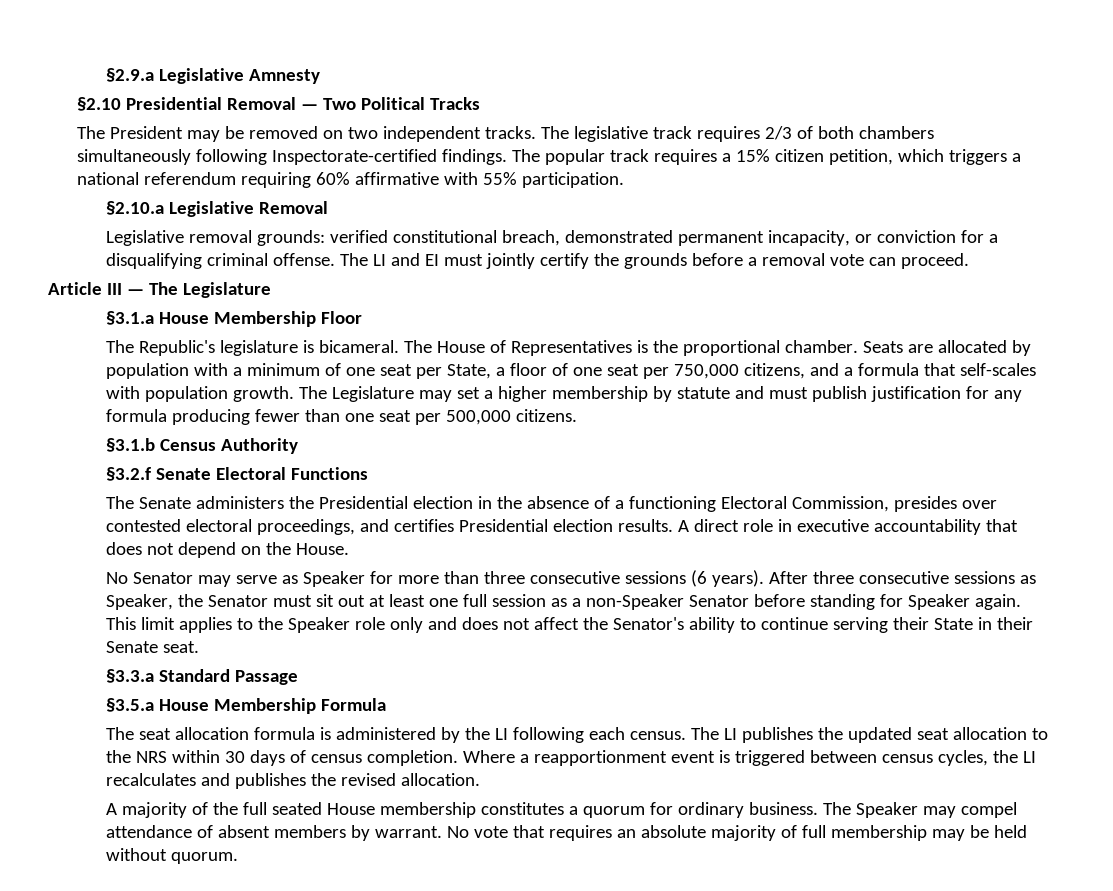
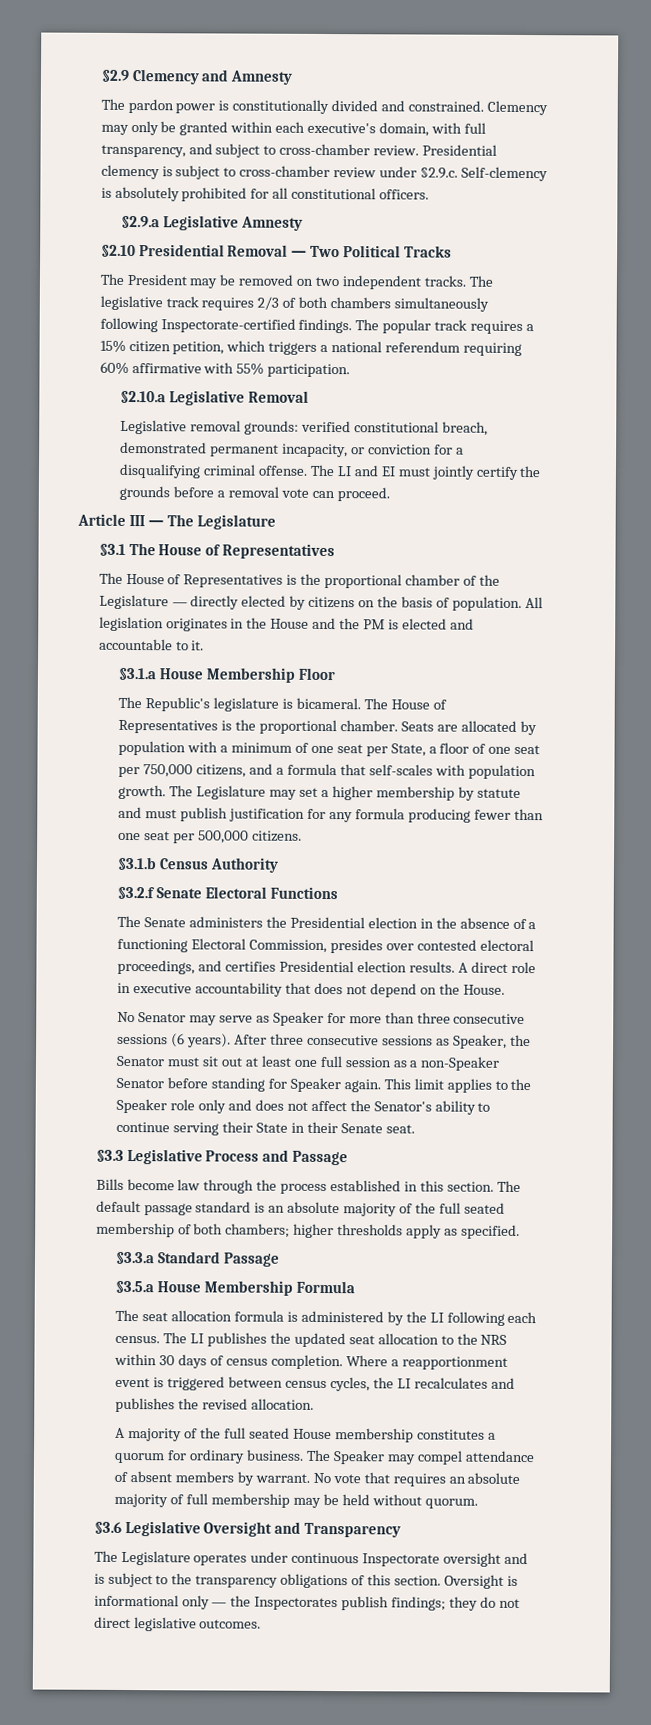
(106, 75) none -> [100,69,294,85] [100,98,548,116] [100,121,486,137] [100,143,498,158] [100,164,548,182] [100,186,430,202] §2.9 Clemency and Amnesty // The pardon power is constitutionally divided and constrained. Clemency may only be granted within each executive's domain, with full transparency, and subject to cross-chamber review. Presidential clemency is subject to cross-chamber review under §2.9.c. Self-clemency is absolutely prohibited for all constitutional officers. //
(271, 290) none -> [98,542,336,560] [98,572,500,589] [98,594,543,611] [98,616,474,632] [98,638,205,651] // §3.1 The House of Representatives // The House of Representatives is the proportional chamber of the Legislature — directly elected by citizens on the basis of population. All legislation originates in the House and the PM is elected and accountable to it.
(200, 647) none -> [95,1148,349,1166] [95,1178,521,1195] [95,1200,505,1217] [95,1222,520,1239] // §3.3 Legislative Process and Passage // Bills become law through the process established in this section. The default passage standard is an absolute majority of the full seated membership of both chambers; higher thresholds apply as specified.
(239, 858) none -> [93,1520,402,1538] [93,1550,529,1567] [93,1572,518,1589] [93,1594,520,1611] [93,1616,262,1632] // §3.6 Legislative Oversight and Transparency // The Legislature operates under continuous Inspectorate oversight and is subject to the transparency obligations of this section. Oversight is informational only — the Inspectorates publish findings; they do not direct legislative outcomes.

